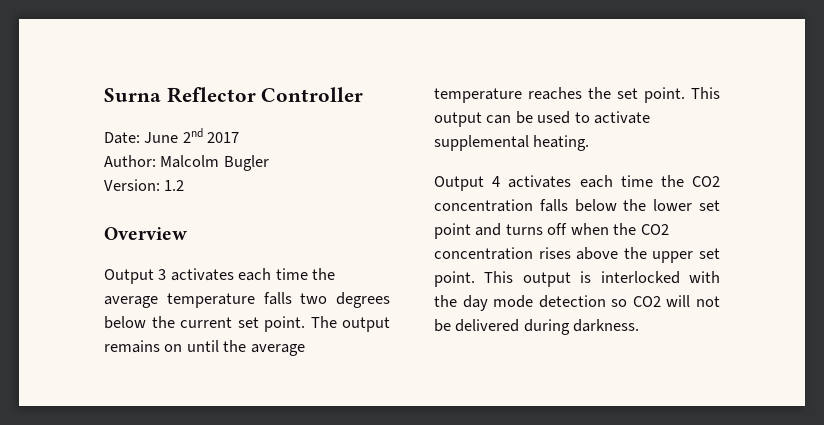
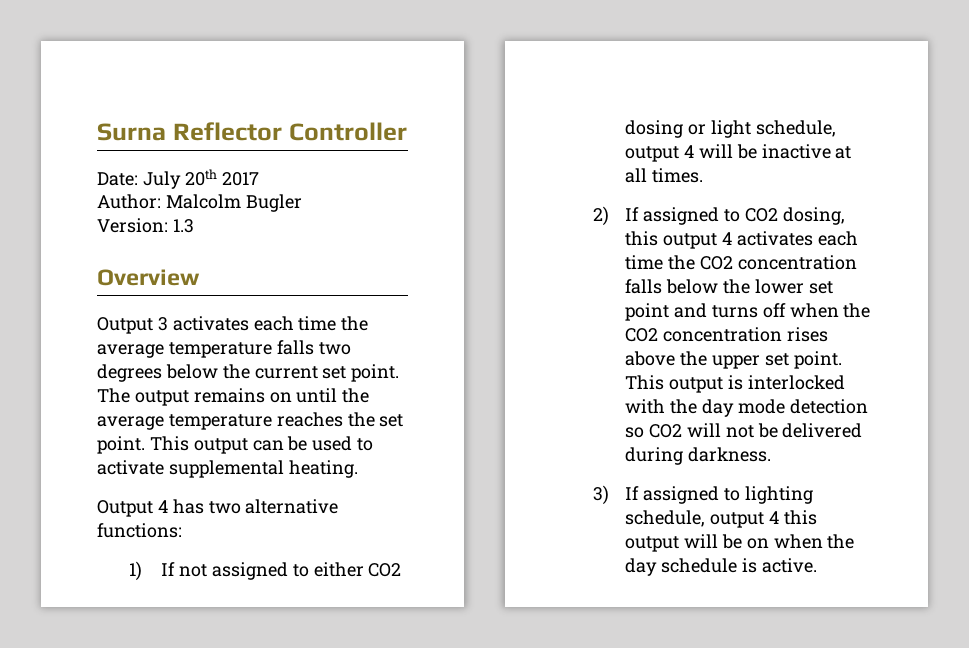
[144,128,203,143] June 2nd -> [142,169,217,189] July 20th
[164,180,185,191] 1.2 -> [172,219,194,233] 1.3
(501, 181) none -> [172,499,339,514] [97,523,182,538] [129,561,402,581] [625,120,836,138] [625,144,852,162] [625,168,703,183] [593,206,845,226] [625,231,732,249] has two alternative functions: // 1) If not assigned to either CO2 dosing or light schedule, output 4 will be inactive at all times. // 2) If assigned to CO2 dosing, this output 4
(640, 325) none -> [593,485,813,505] [625,510,817,528] [625,534,855,552] [625,558,817,576] // 3) If assigned to lighting schedule, output 4 this output will be on when the day schedule is active.

